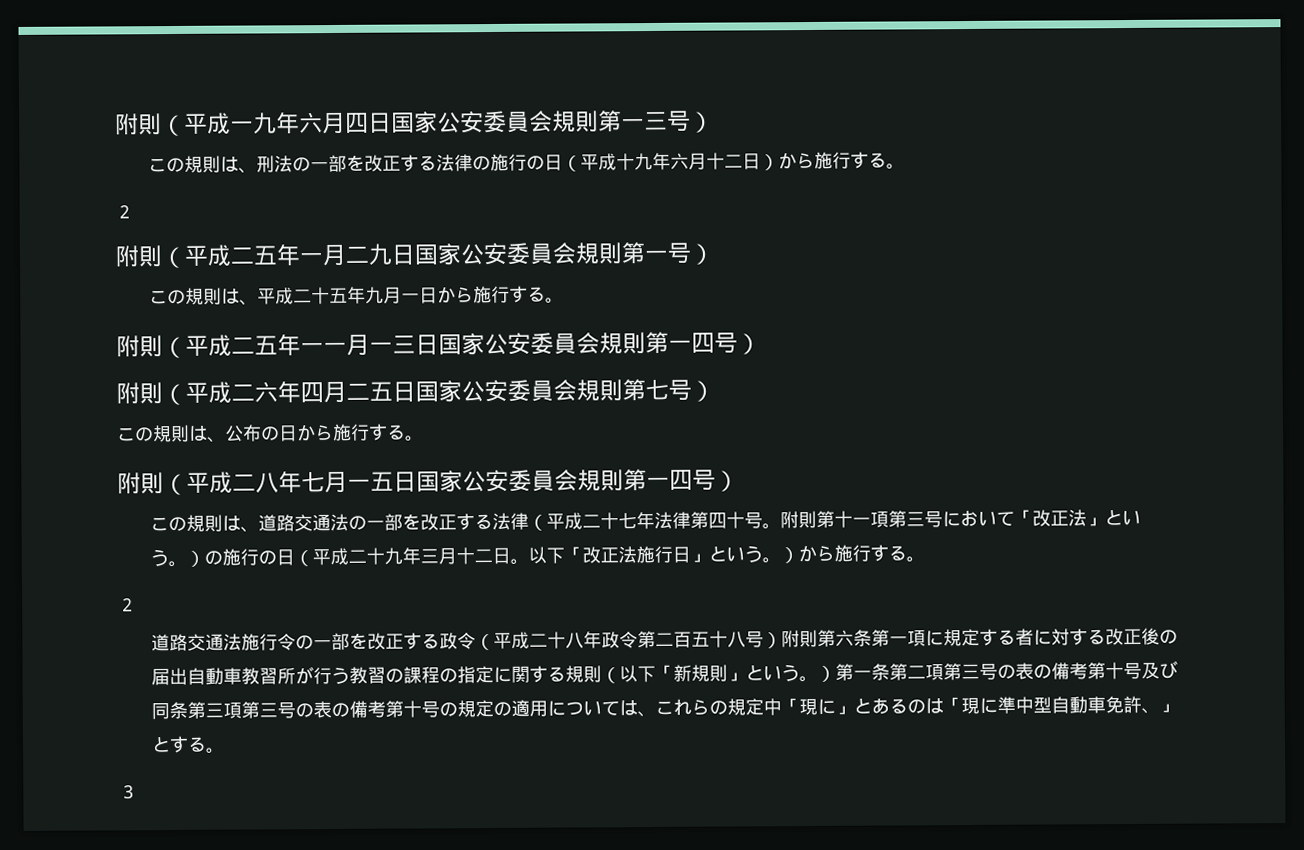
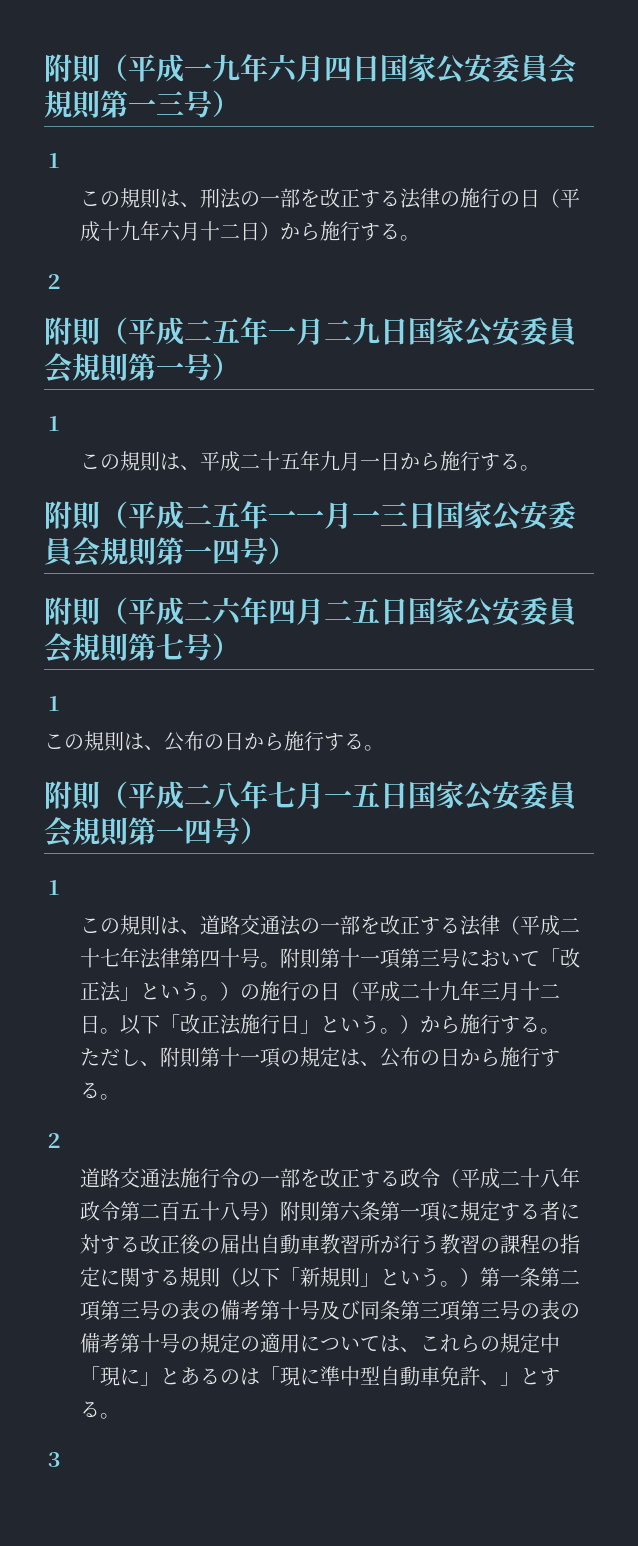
(714, 122) none -> [44,153,64,168] // １
(714, 254) none -> [44,416,64,431] // １
(715, 391) none -> [44,696,64,711] // １
(739, 481) none -> [44,880,64,895] // １
(926, 559) none -> [79,1047,560,1068] [79,1082,120,1100] // ただし、附則第十一項の規定は、公布の日から施行する。

